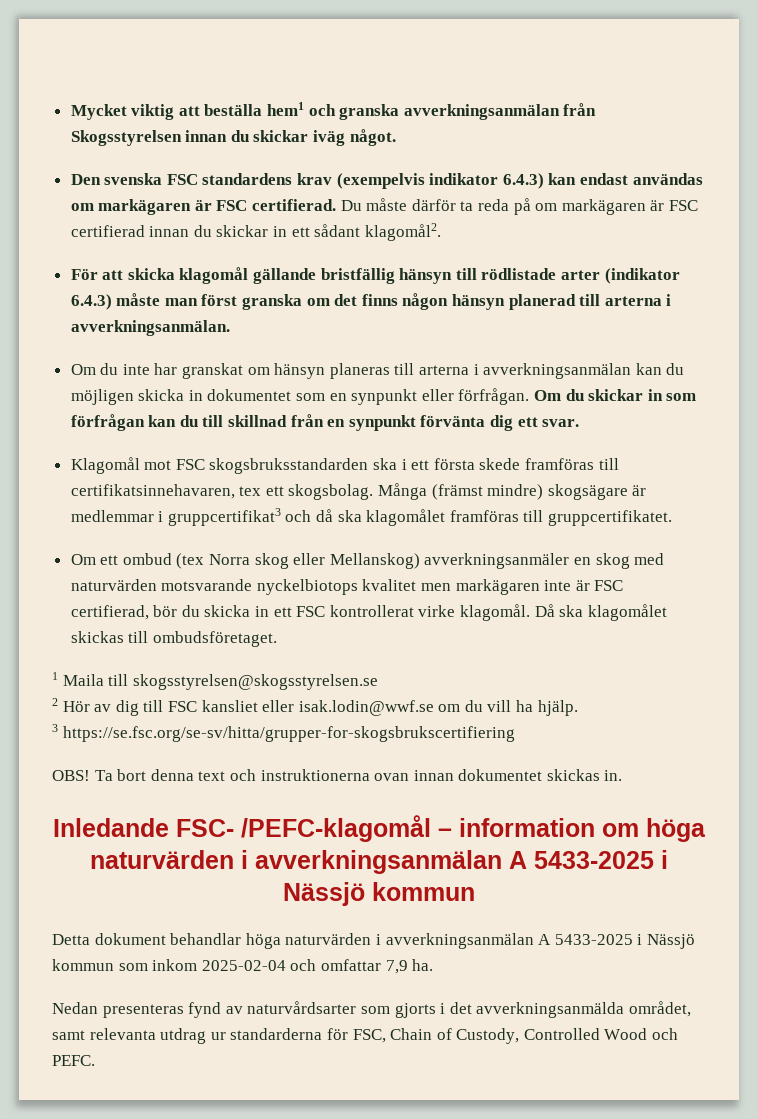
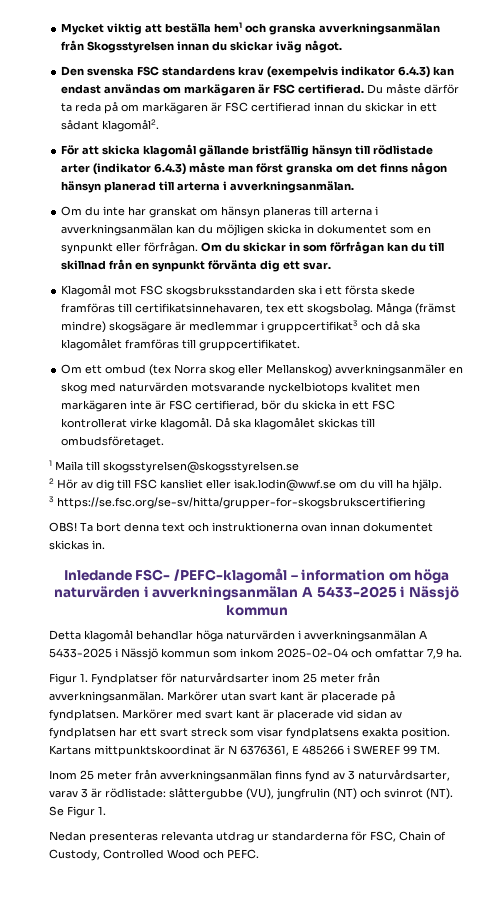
[94,933,166,945] dokument -> [84,629,133,642] klagomål
[52,1001,691,1018] [52,1030,85,1040] Nedan presenteras fynd av naturvårdsarter som gjorts i det avverkningsanmälda området, samt -> [49,672,380,685] [49,690,395,703] [49,709,402,721] [49,727,450,739] [49,745,440,757] [49,769,450,782] [49,787,453,800] [49,806,106,818] [49,831,158,843] Figur 1. Fyndplatser för naturvårdsarter inom 25 meter från avverkningsanmälan. Markörer utan svart kant är placerade på fyndplatsen. Markörer med svart kant är placerade vid sidan av fyndplatsen har ett svart streck som visar fyndplatsens exakta position. Kartans mittpunktskoordinat är N 6376361, E 485266 i SWEREF 99 TM. // Inom 25 meter från avverkningsanmälan finns fynd av 3 naturvårdsarter, varav 3 är rödlistade: slåttergubbe (VU), jungfrulin (NT) och svinrot (NT). Se Figur 1. // Nedan presenteras

